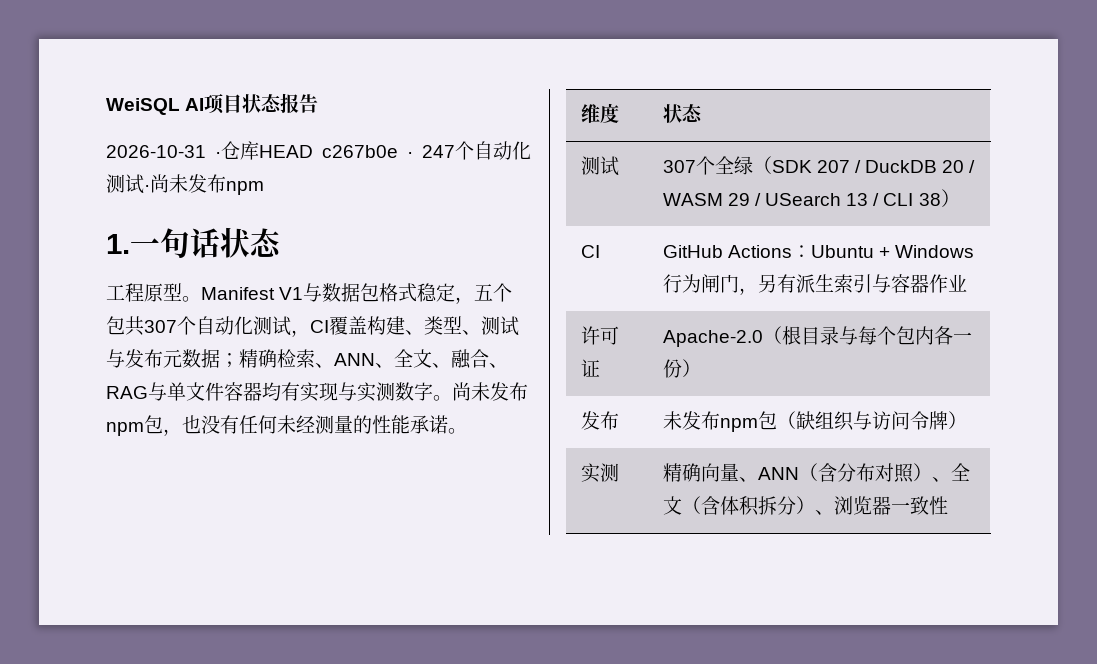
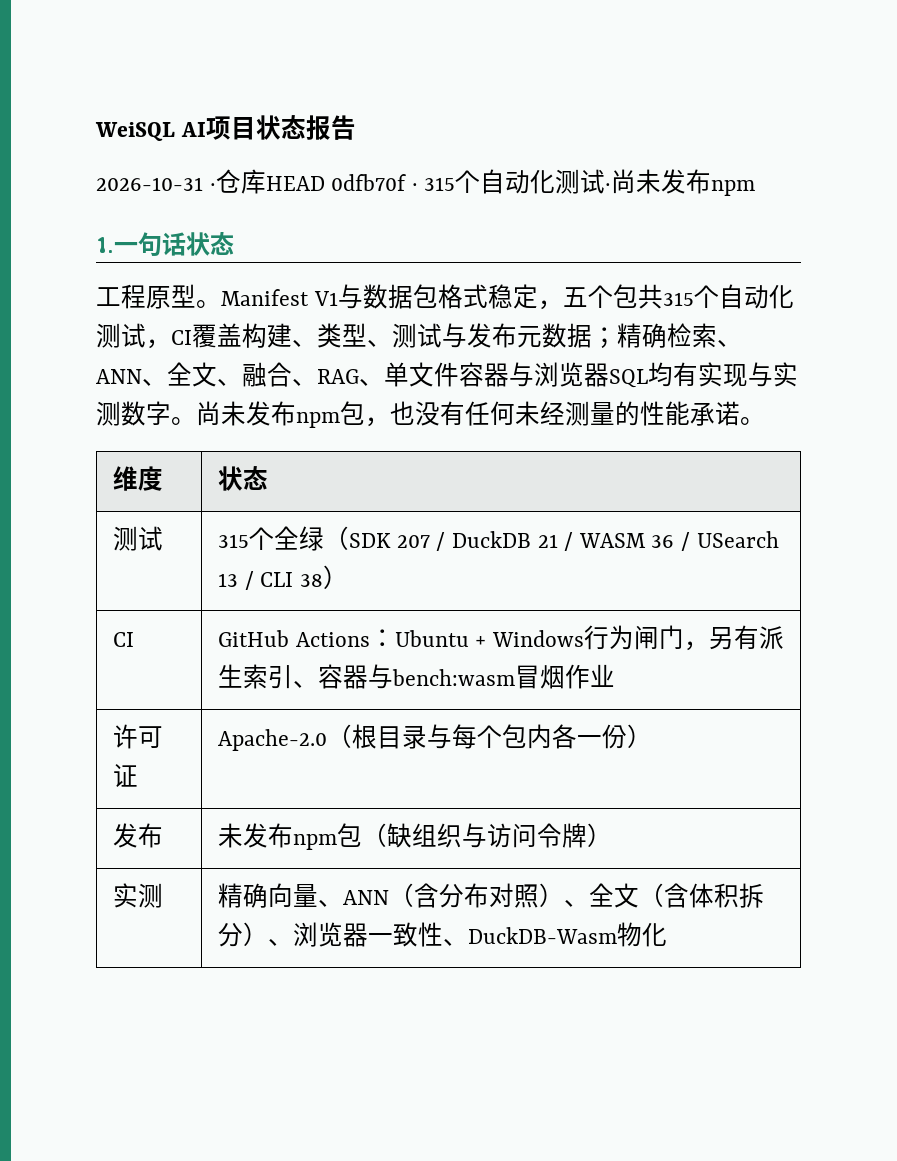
[322,145,455,158] c267b0e · 247 -> [331,174,456,191] 0dfb70f · 315
[144,320,177,333] 307 -> [662,292,694,306] 315
[148,382,167,401] 与 -> [359,379,384,386] 、
(262, 391) none -> [509,362,648,388] 与浏览器SQL
[662,160,696,173] 307 -> [218,534,250,548] 315
[942,160,965,173] 20 -> [537,534,558,548] 21
[727,193,750,206] 29 -> [651,535,675,548] 36
[871,274,929,293] 与容器 -> [293,664,566,689] 、容器与bench:wasm冒烟
(948, 505) none -> [443,922,668,947] 、DuckDB-Wasm物化

